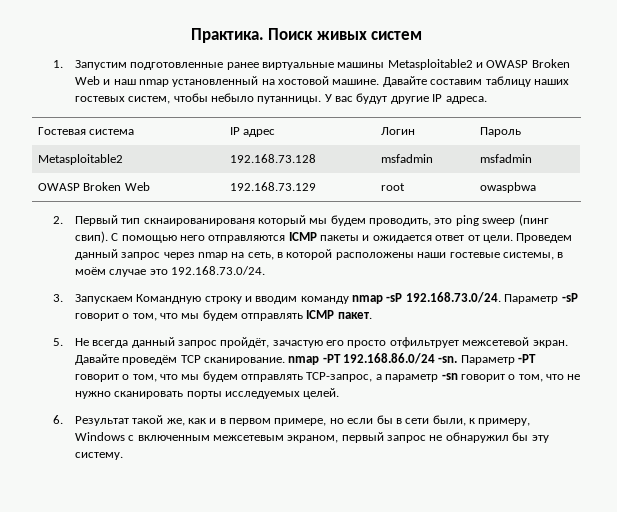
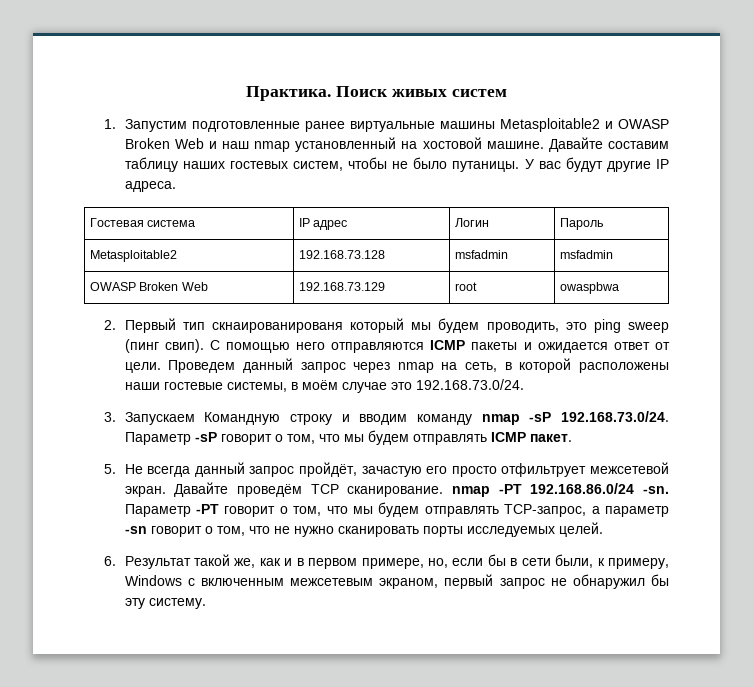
[210,93,322,104] небыло путанницы. -> [392,157,520,172] не было путаницы.
[329,418,344,424] но -> [427,558,448,568] но,

